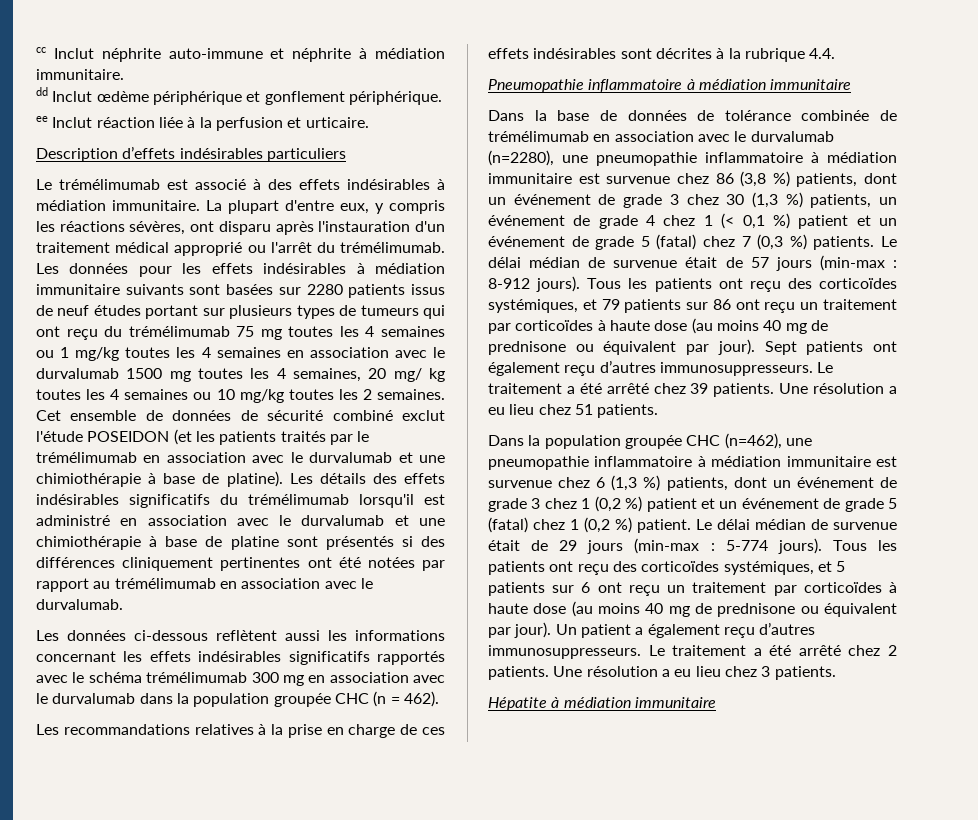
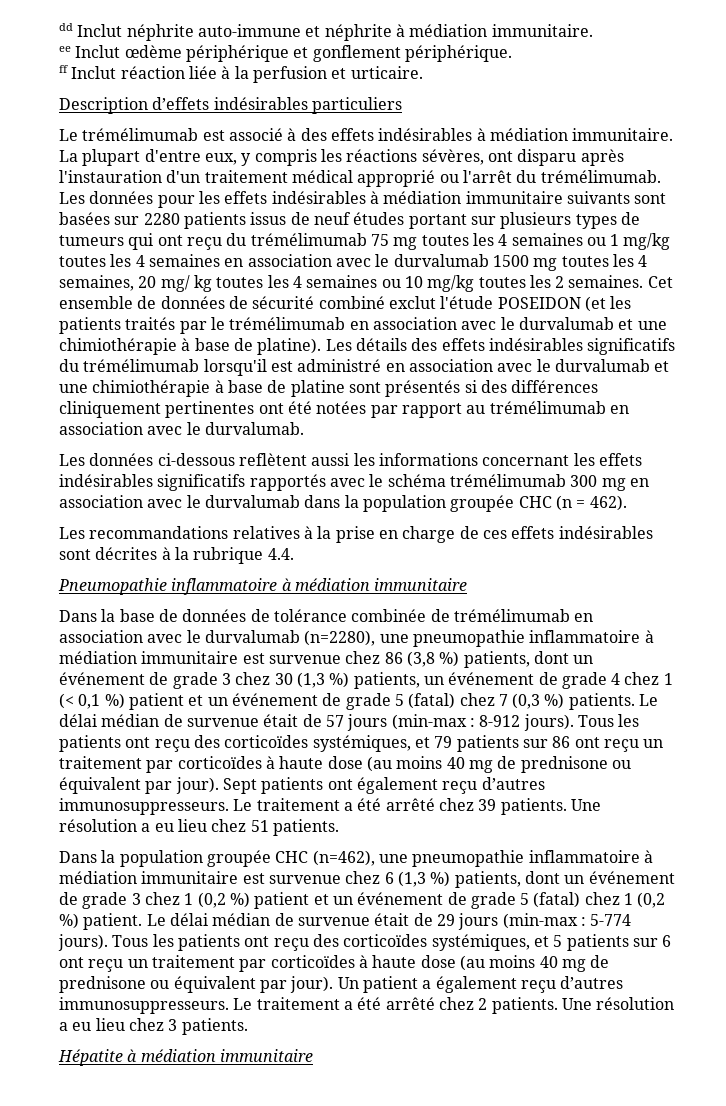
[36,47,46,53] cc -> [59,23,73,31] dd
[36,87,48,96] dd -> [59,46,71,52] ee
[36,116,48,122] ee -> [59,65,68,73] ff

